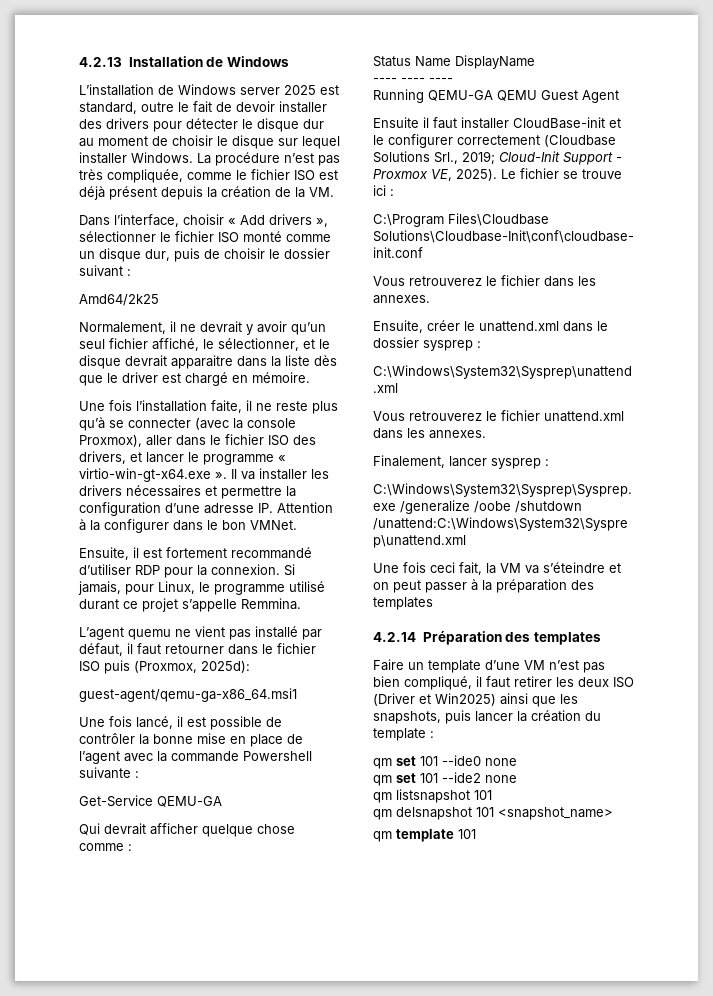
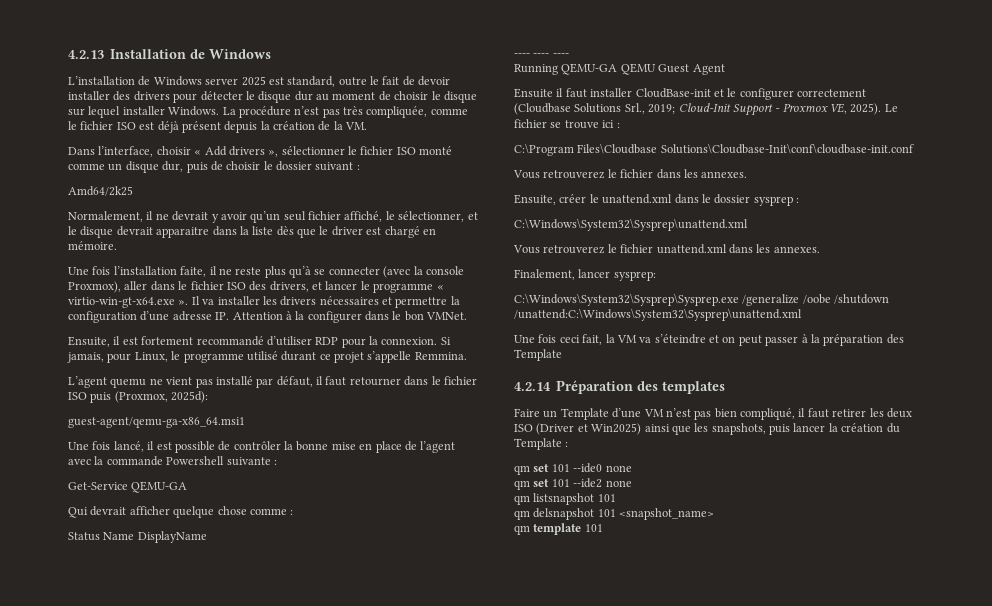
[491,458,549,469] sysprep : -> [613,271,656,281] sysprep:
[373,597,433,610] templates -> [514,349,562,361] Template
[428,660,481,673] template -> [560,408,609,420] Template
[373,728,426,741] template -> [514,438,562,450] Template

